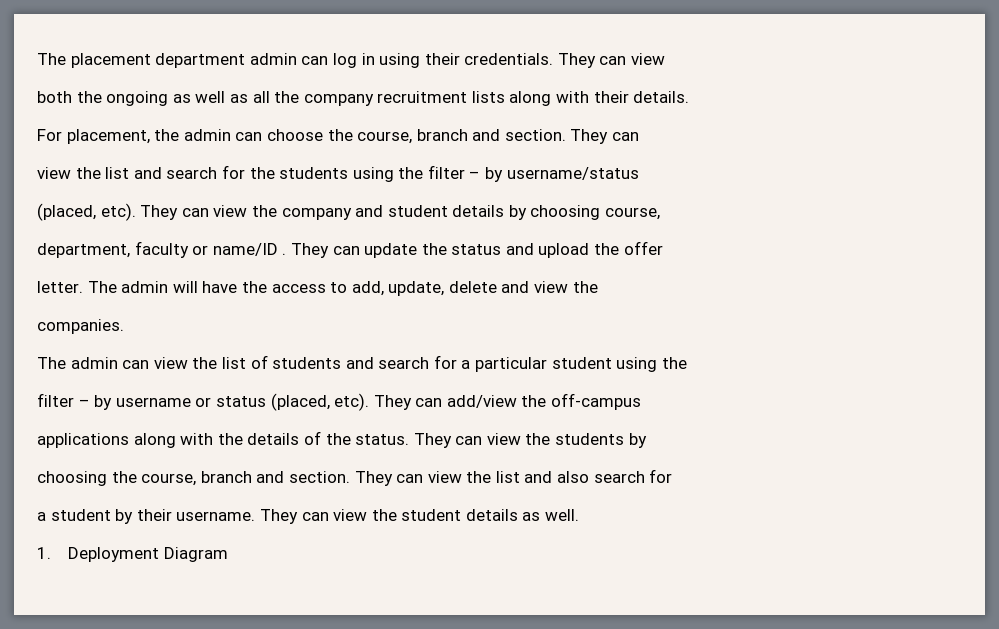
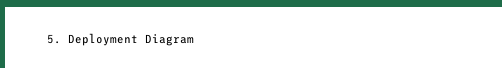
[37,53,666,68] [37,91,690,106] [37,129,640,144] [37,165,639,182] [37,203,661,221] [37,241,663,258] [37,281,598,296] [37,319,124,334] [37,355,687,372] [37,393,642,411] [37,431,647,448] [37,469,673,486] [37,509,580,524] [37,547,51,559] The placement department admin can log in using their credentials. They can view // both the ongoing as well as all the company recruitment lists along with their details. // For placement, the admin can choose the course, branch and section. They can // view the list and search for the students using the filter – by username/status // (placed, etc). They can view the company and student details by choosing course, // department, faculty or name/ID . They can update the status and upload the offer // letter. The admin will have the access to add, update, delete and view the // companies. // The admin can view the list of students and search for a particular student using the // filter – by username or status (placed, etc). They can add/view the off-campus // applications along with the details of the status. They can view the students by // choosing the course, branch and section. They can view the list and also search for // a student by their username. They can view the student details as well. // 1. -> [47,34,61,44] 5.

